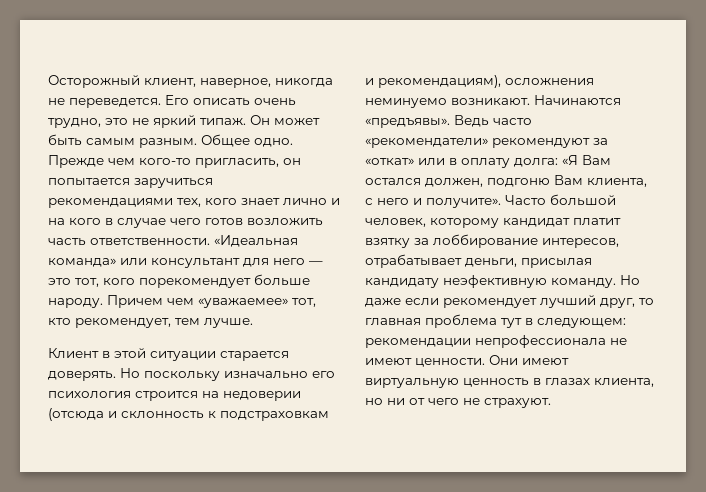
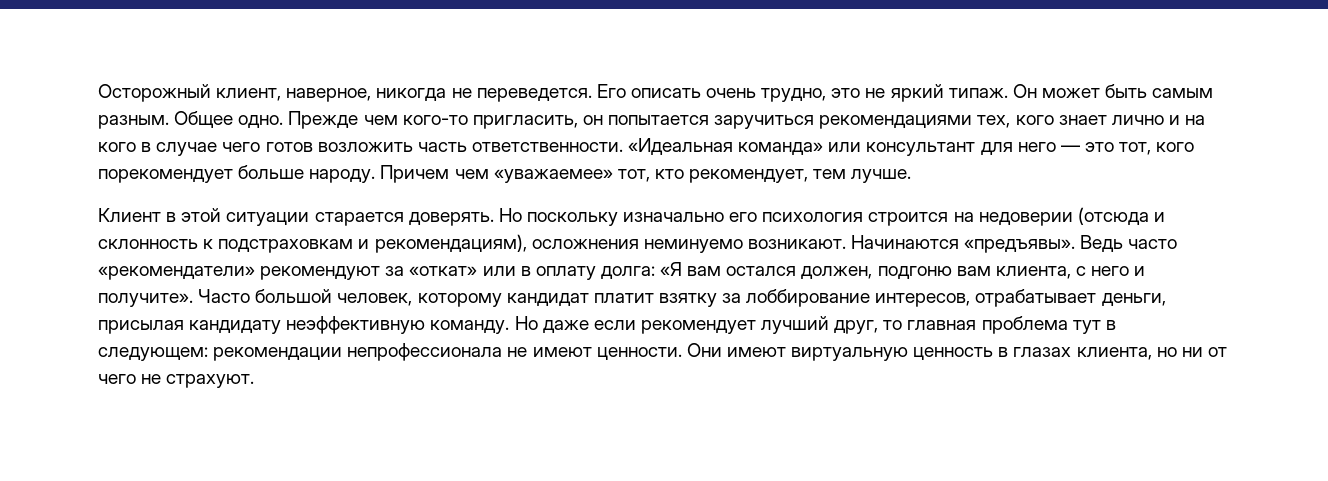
[582,155,611,165] Вам -> [687,266,722,276] вам
[554,175,583,185] Вам -> [956,266,991,276] вам
[443,275,547,288] неэфективную -> [286,316,426,334] неэффективную

